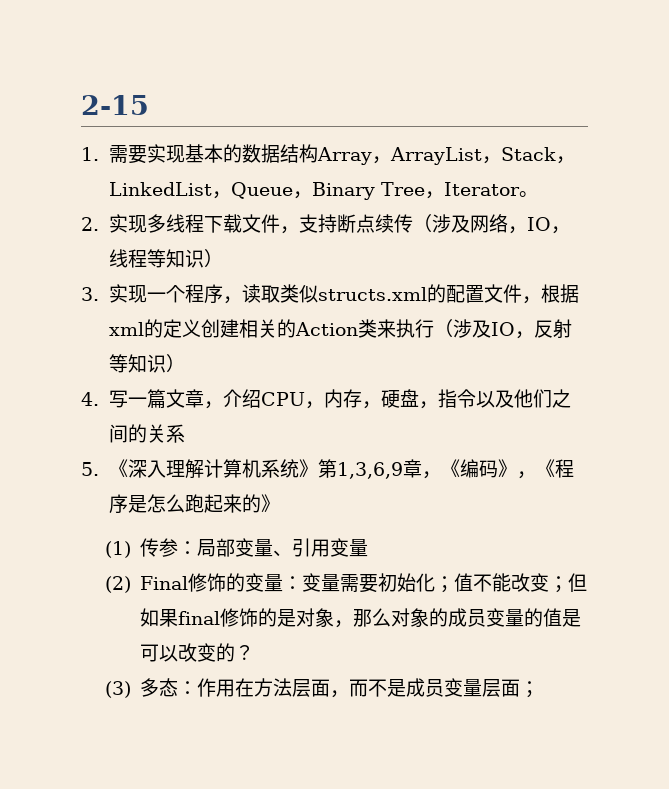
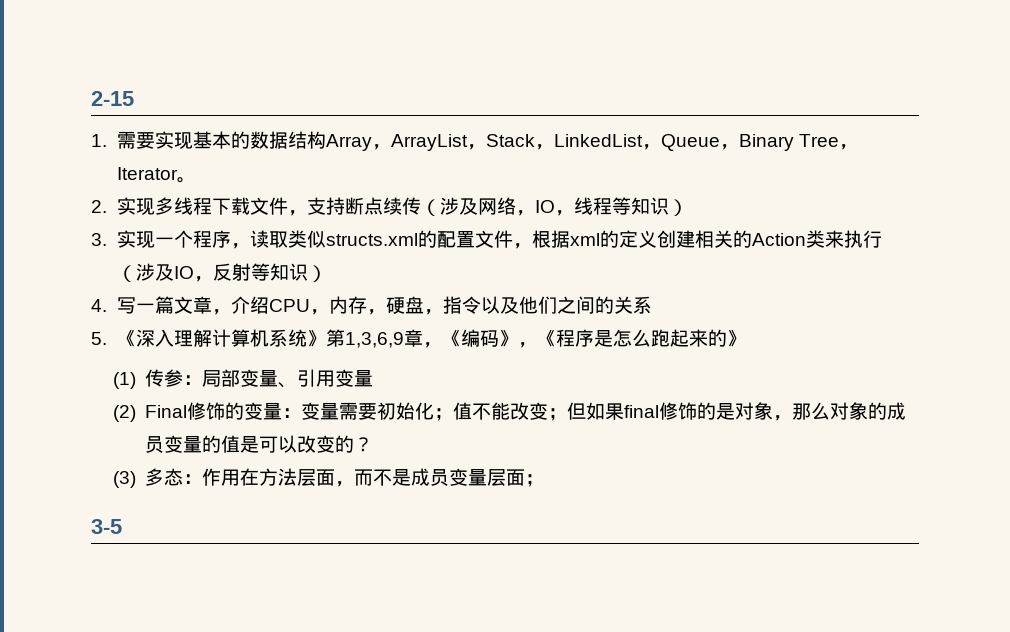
(540, 689) none -> [91,519,122,534] // 3-5

